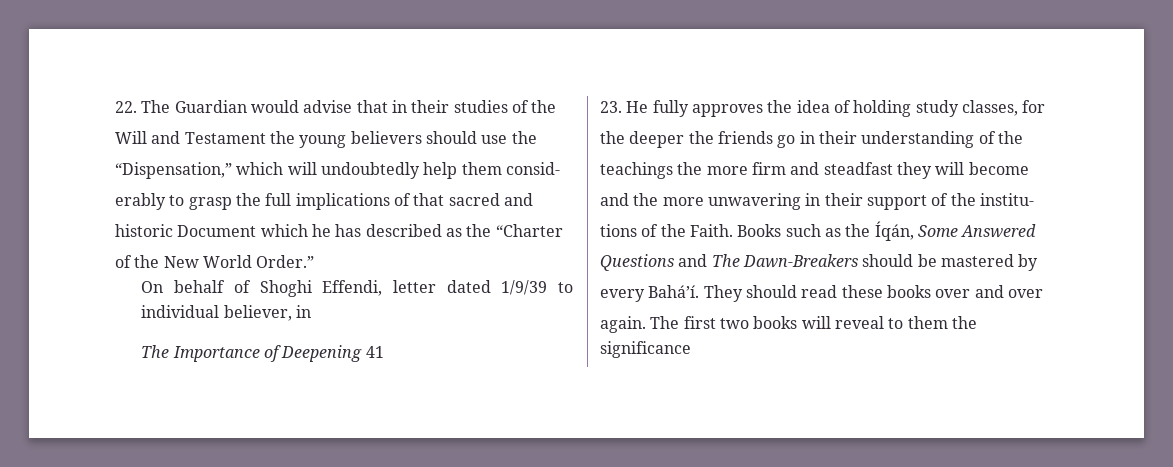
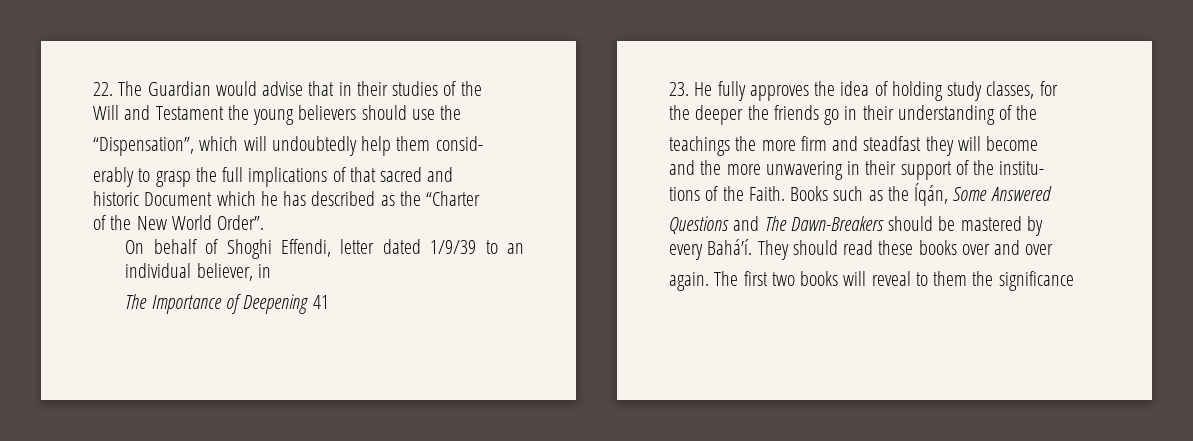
[115,162,232,179] “Dispensation,” -> [93,137,194,156] “Dispensation”,
[256,255,315,268] Order.” -> [217,215,265,230] Order”.
(573, 287) none -> [507,243,524,254] an

